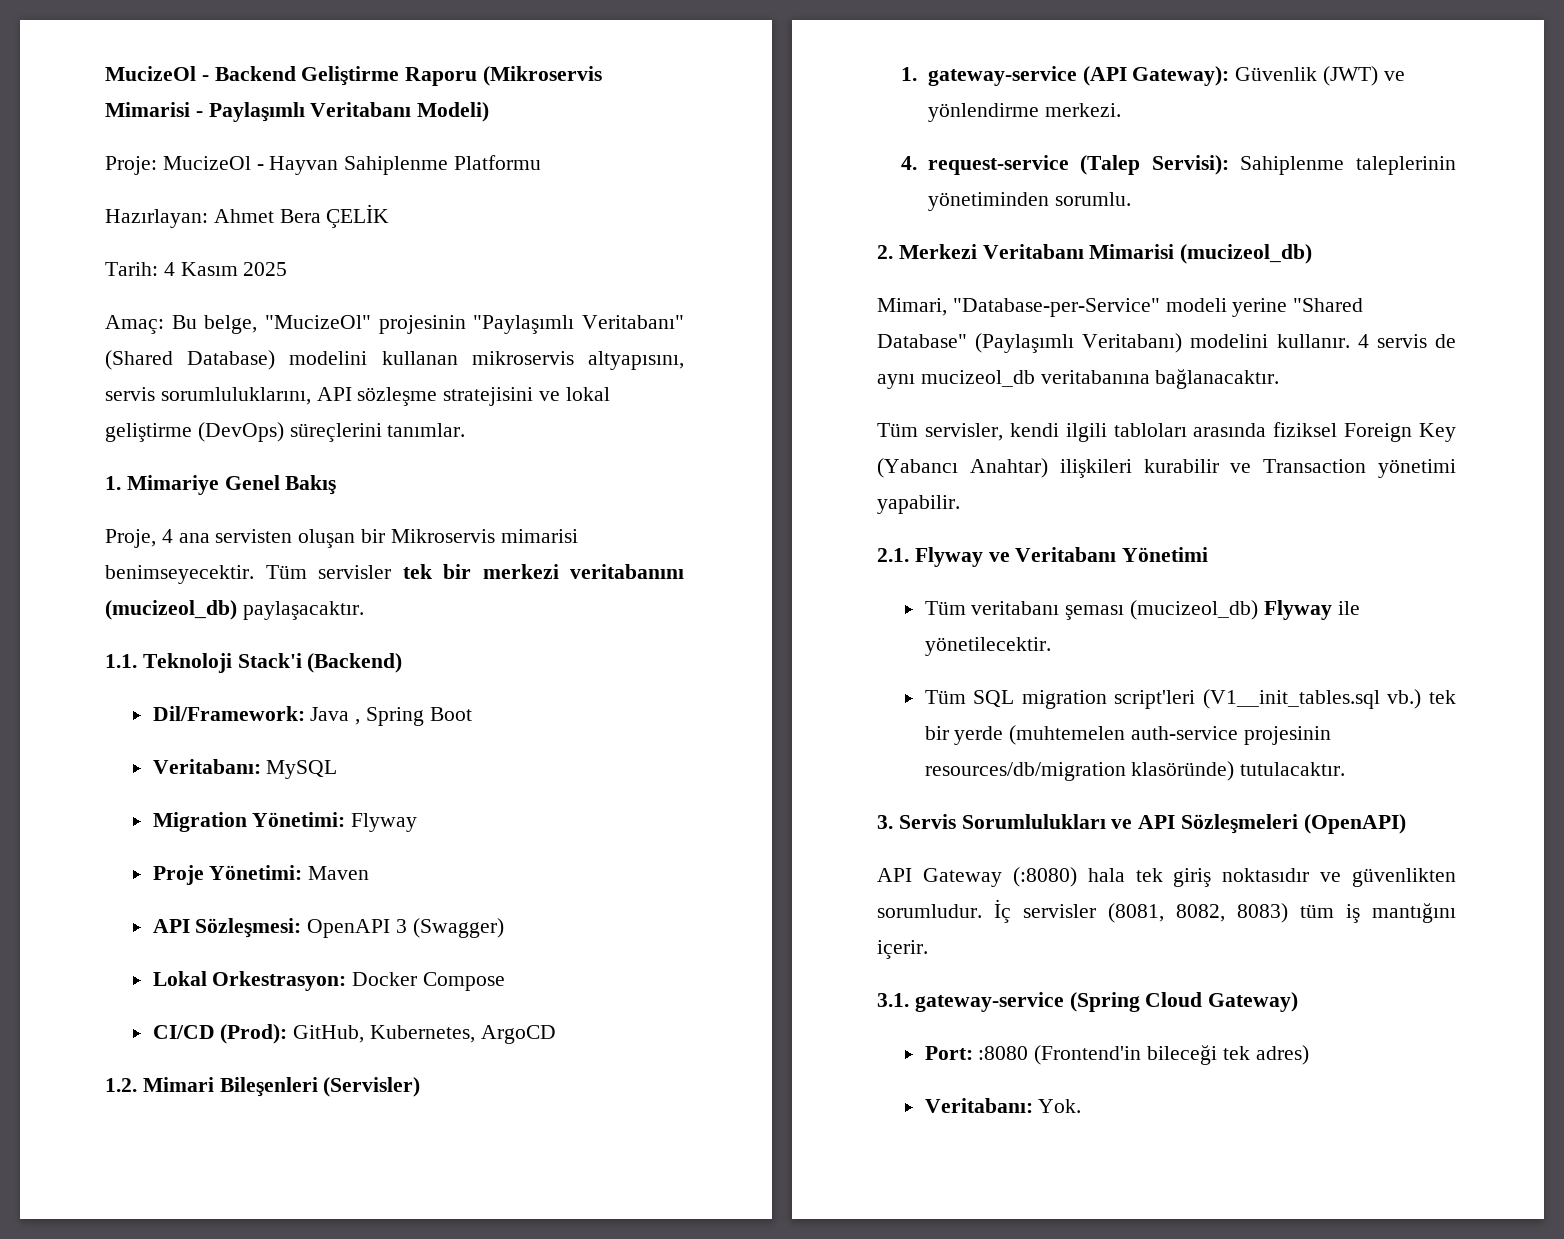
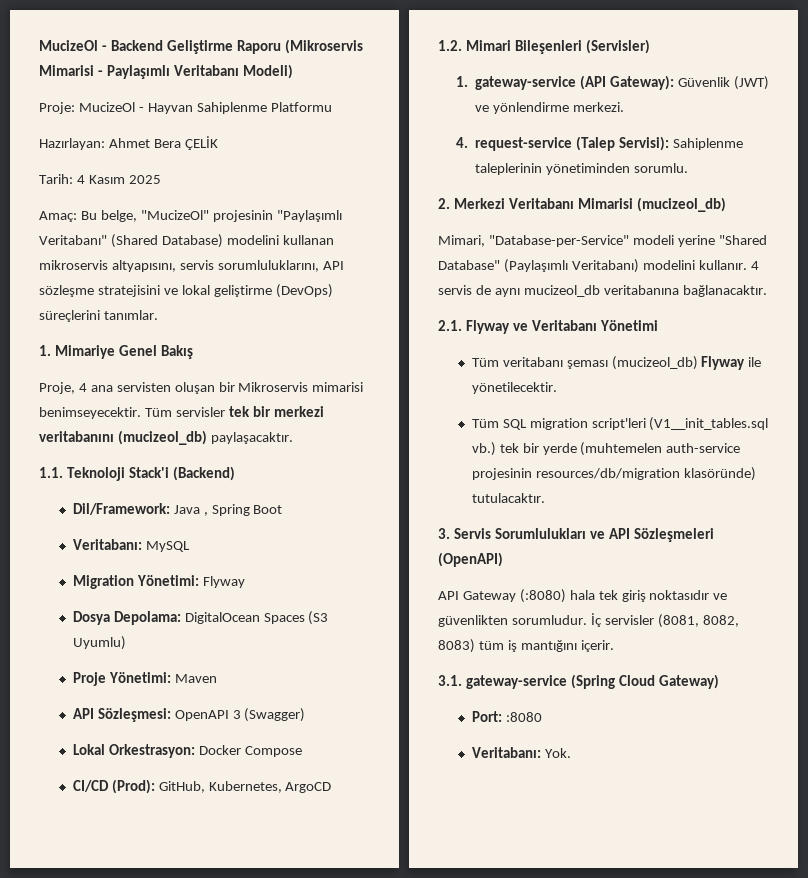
(418, 822) none -> [72,611,329,625] [72,636,126,650] // Dosya Depolama: DigitalOcean Spaces (S3 Uyumlu)
[877,422,1456,442] [877,458,1456,478] [877,495,960,514] // Tüm servisler, kendi ilgili tabloları arasında fiziksel Foreign Key (Yabancı Anahtar) ilişkileri kurabilir ve Transaction yönetimi yapabilir. -> (767, 291) none
[1034,1045,1309,1065] (Frontend'in bileceği tek adres) -> (542, 717) none

